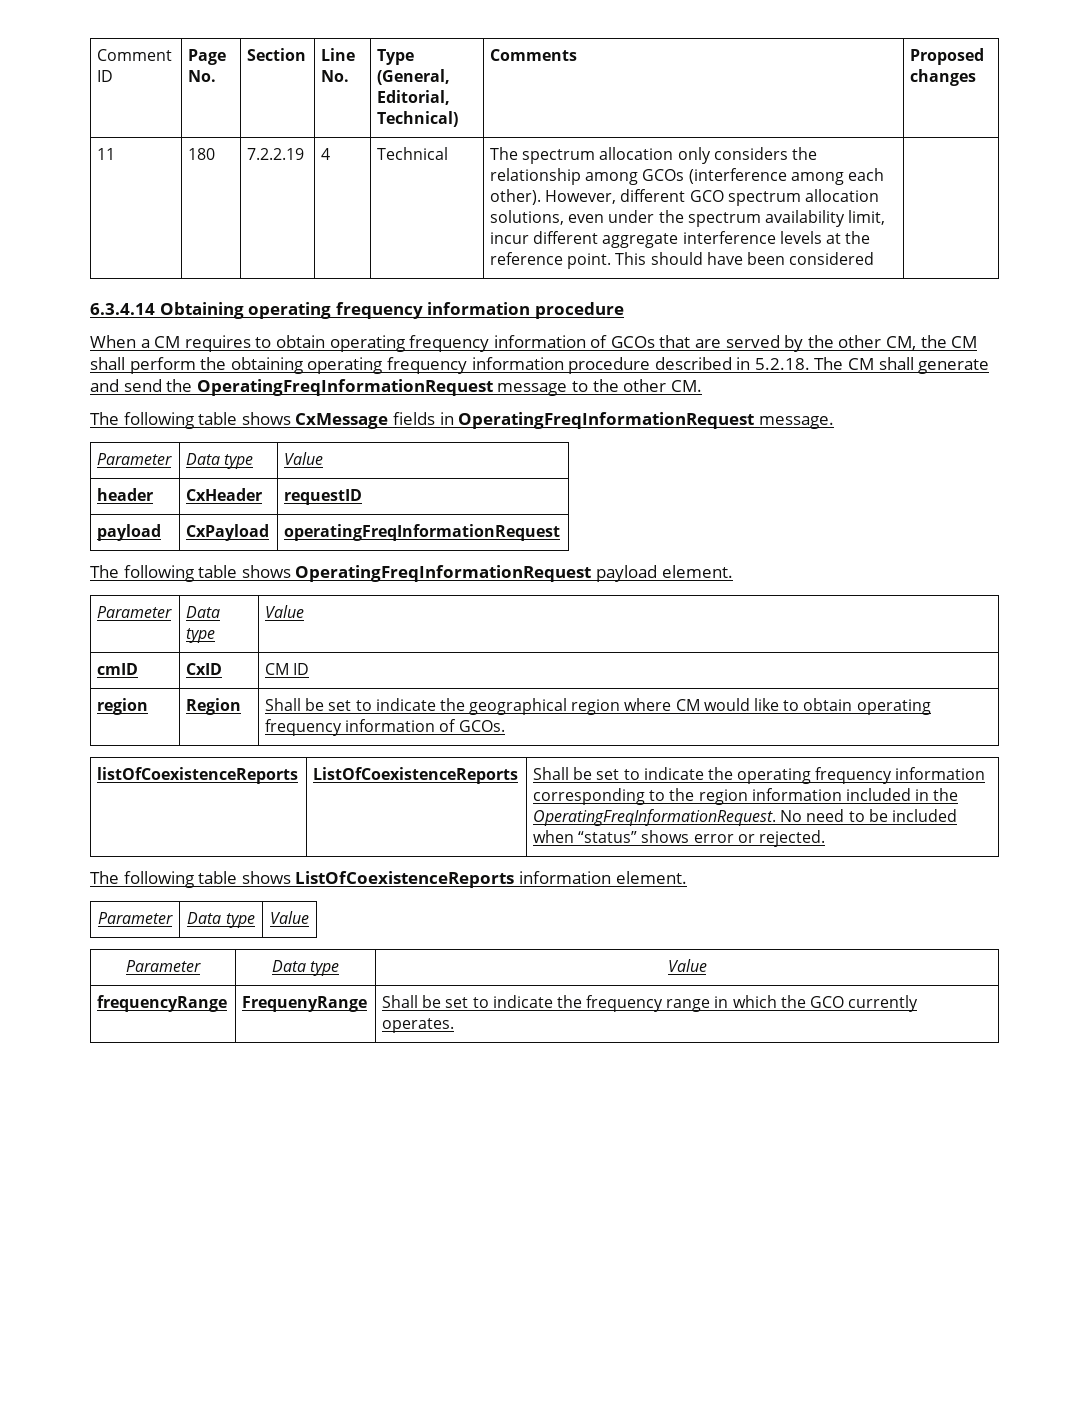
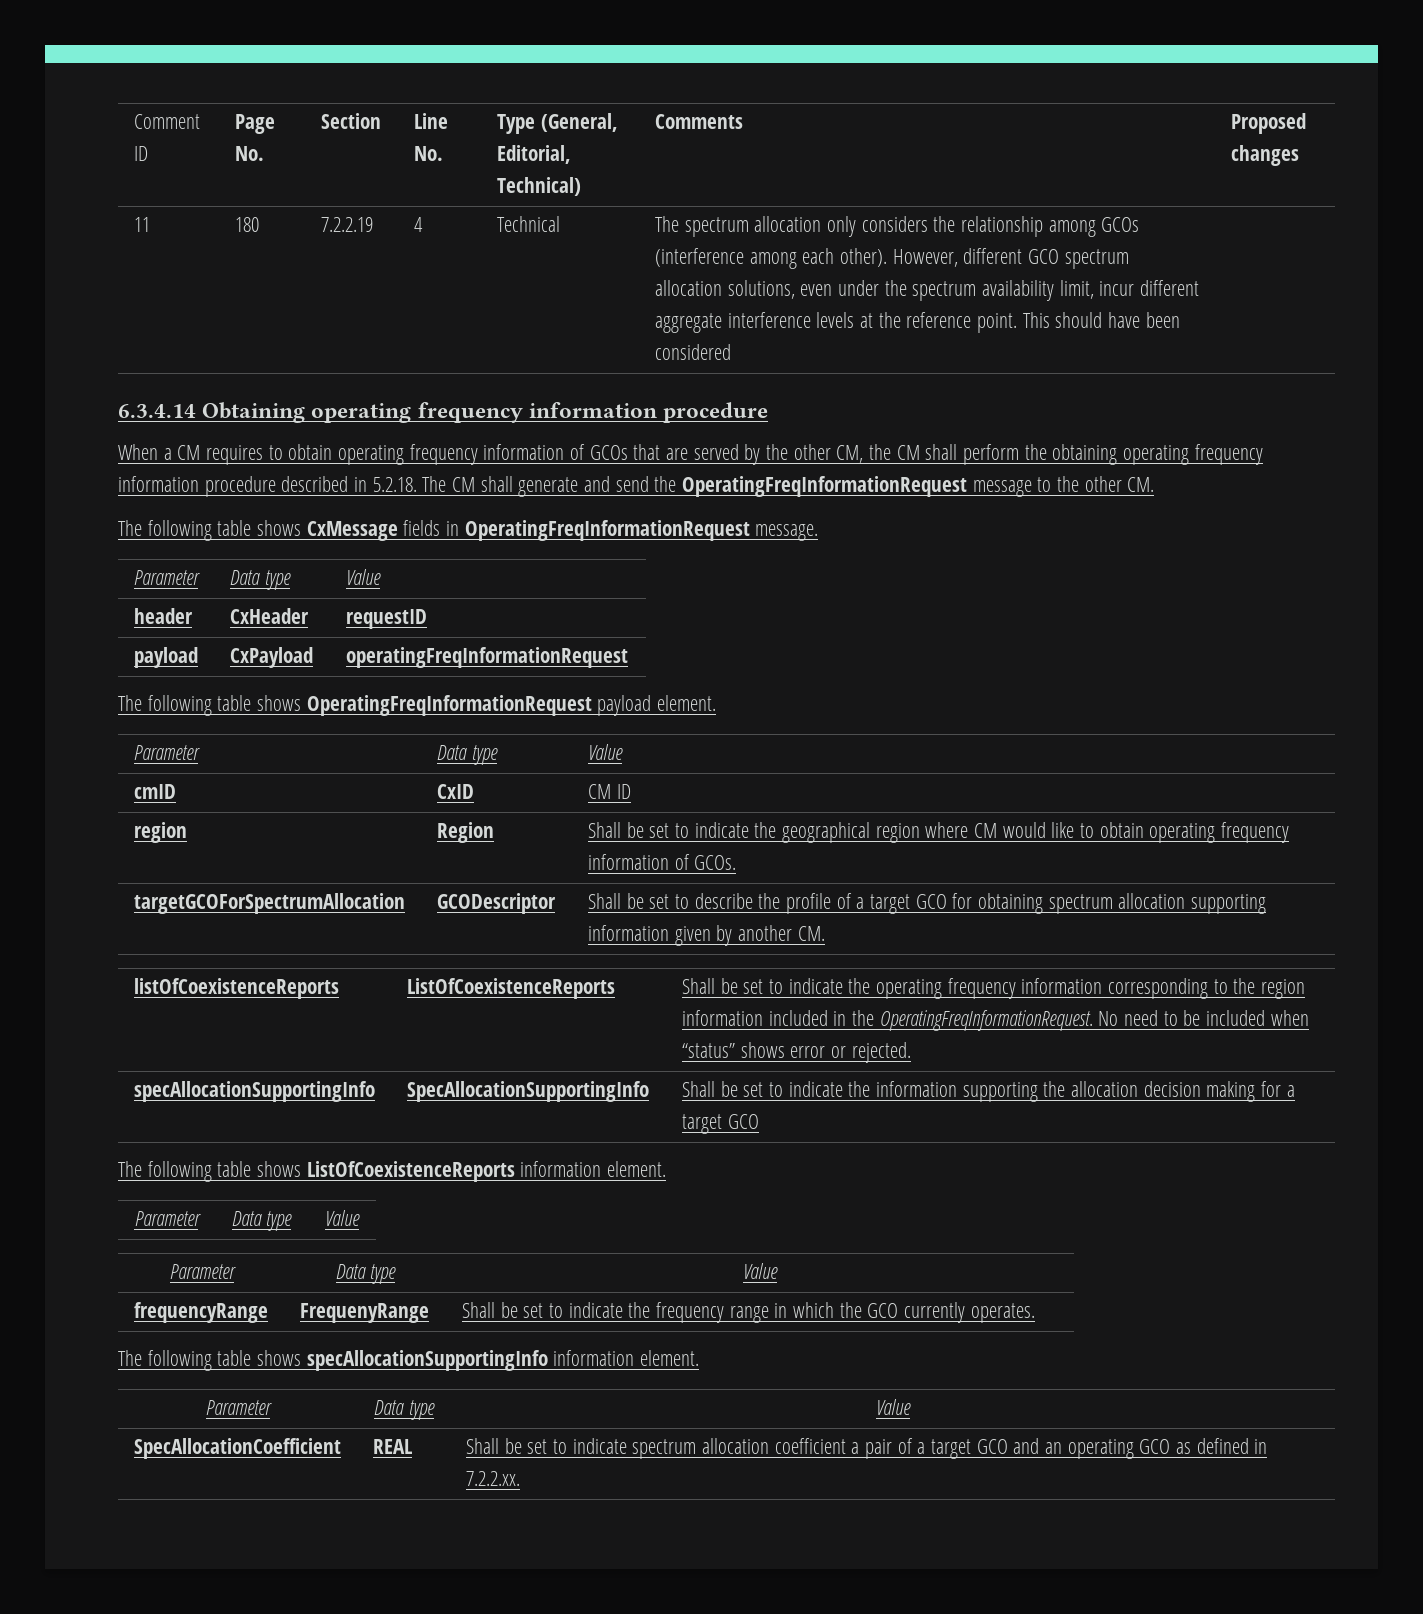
(505, 726) none -> [133,893,405,914] [436,893,556,914] [587,893,1266,914] [587,925,825,946] // targetGCOForSpectrumAllocation | GCODescriptor | Shall be set to describe the profile of a target GCO for obtaining spectrum allocation supporting information given by another CM.
(825, 838) none -> [133,1081,375,1102] [406,1081,649,1102] [681,1081,1295,1102] [681,1114,759,1134] // specAllocationSupportingInfo | SpecAllocationSupportingInfo | Shall be set to indicate the information supporting the allocation decision making for a target GCO
(455, 1025) none -> [118,1350,700,1371] [206,1400,272,1415] [374,1400,435,1420] [875,1399,911,1415] [133,1438,341,1459] [372,1439,412,1454] [465,1438,1268,1459] [465,1471,520,1486] // The following table shows specAllocationSupportingInfo information element. // Parameter | Data type | Value // SpecAllocationCoefficient | REAL | Shall be set to indicate spectrum allocation coefficient a pair of a target GCO and an operating GCO as defined in 7.2.2.xx.

